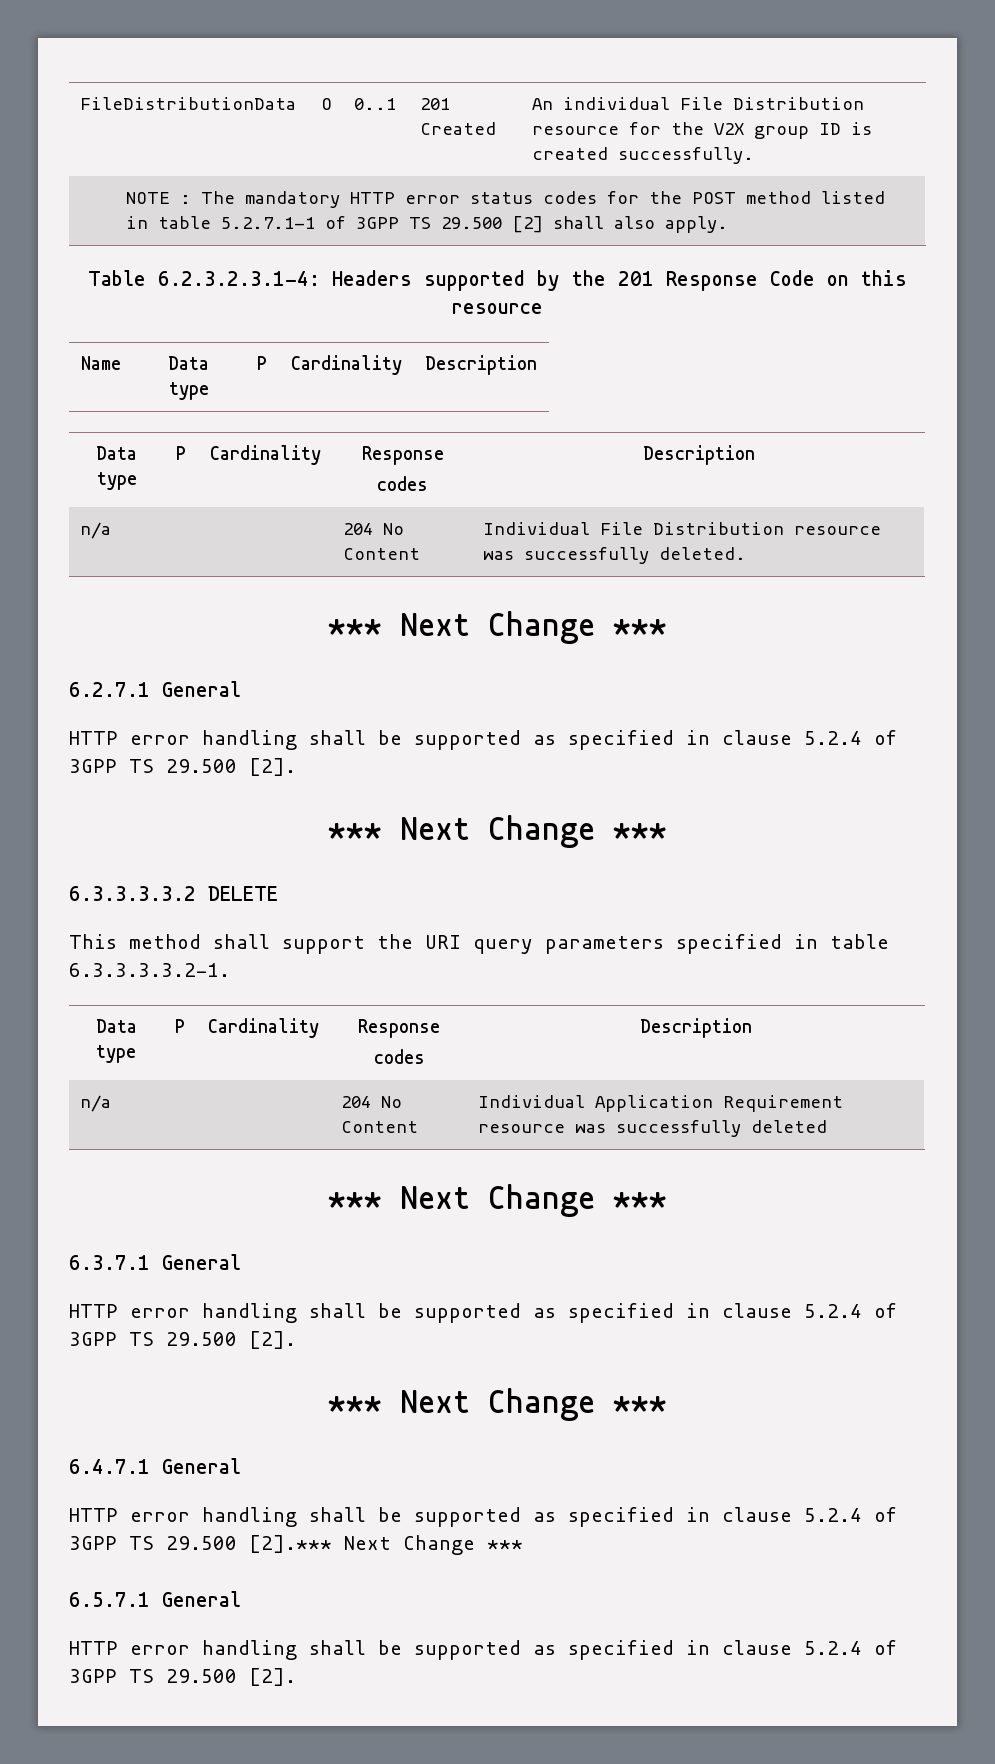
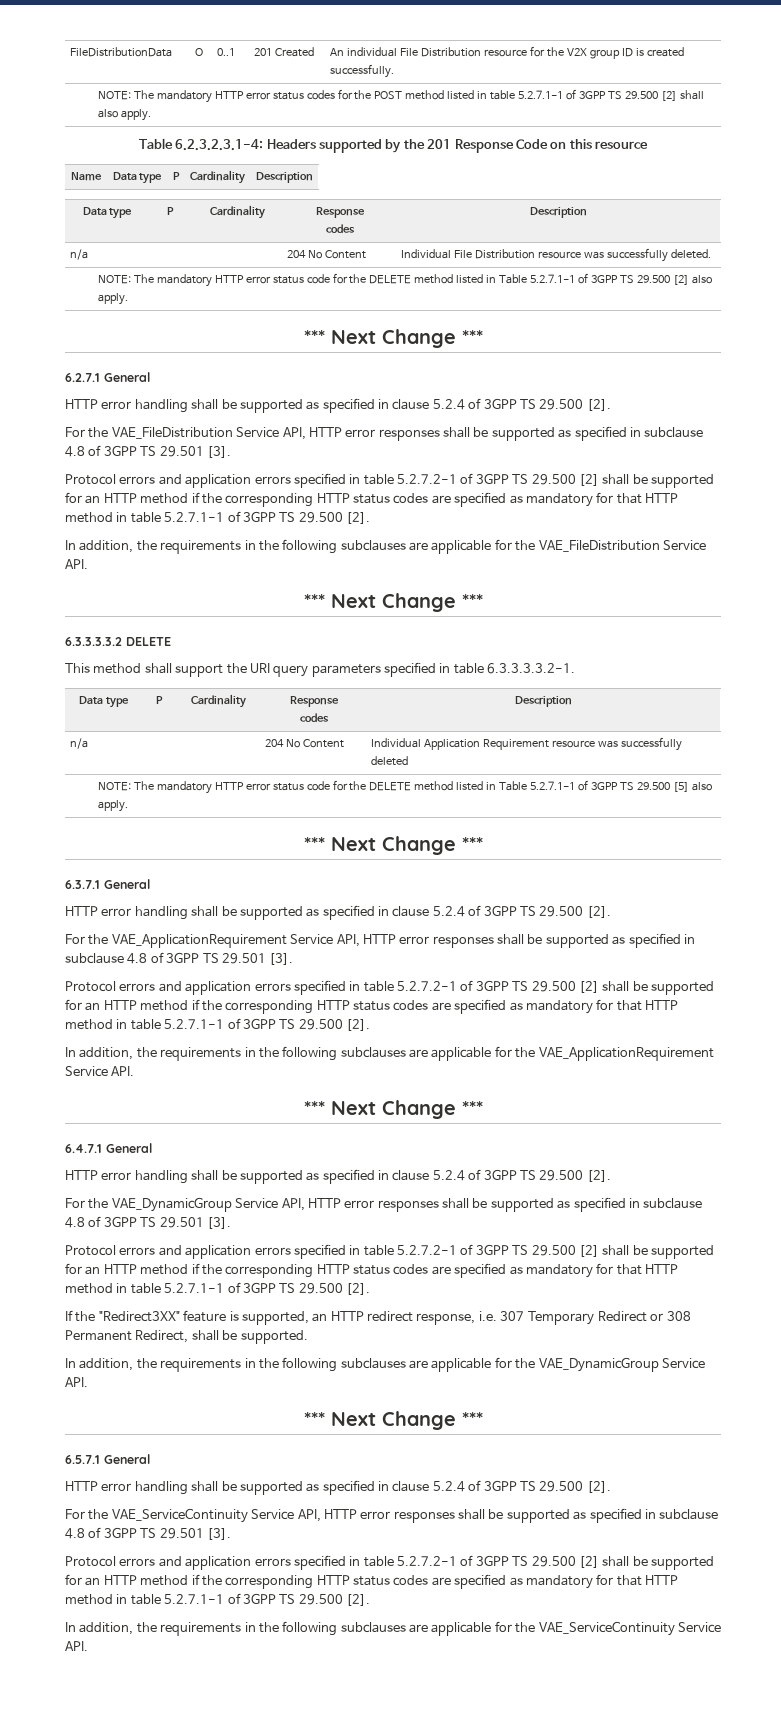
[126,192,192,204] NOTE : -> [97,91,131,100] NOTE:
(747, 553) none -> [97,273,713,287] [97,293,128,305] // NOTE: The mandatory HTTP error status code for the DELETE method listed in Table 5.2.7.1-1 of 3GPP TS 29.500 [2] also apply.
(296, 767) none -> [65,426,704,441] [65,445,231,458] [65,473,714,488] [65,492,678,507] [65,511,370,524] [65,539,706,554] [65,559,88,569] // For the VAE_FileDistribution Service API, HTTP error responses shall be supported as specified in subclause 4.8 of 3GPP TS 29.501 [3]. // Protocol errors and application errors specified in table 5.2.7.2-1 of 3GPP TS 29.500 [2] shall be supported for an HTTP method if the corresponding HTTP status codes are specified as mandatory for that HTTP method in table 5.2.7.1-1 of 3GPP TS 29.500 [2]. // In addition, the requirements in the following subclauses are applicable for the VAE_FileDistribution Service API.
(828, 1126) none -> [97,780,713,794] [97,800,128,812] // NOTE: The mandatory HTTP error status code for the DELETE method listed in Table 5.2.7.1-1 of 3GPP TS 29.500 [5] also apply.
(296, 1340) none -> [65,933,695,948] [65,952,294,965] [65,980,714,995] [65,999,678,1014] [65,1018,370,1031] [65,1046,714,1061] [65,1066,135,1077] // For the VAE_ApplicationRequirement Service API, HTTP error responses shall be supported as specified in subclause 4.8 of 3GPP TS 29.501 [3]. // Protocol errors and application errors specified in table 5.2.7.2-1 of 3GPP TS 29.500 [2] shall be supported for an HTTP method if the corresponding HTTP status codes are specified as mandatory for that HTTP method in table 5.2.7.1-1 of 3GPP TS 29.500 [2]. // In addition, the requirements in the following subclauses are applicable for the VAE_ApplicationRequirement Service API.
[249,1535,332,1553] [2].*** -> [586,1170,611,1182] [65,1197,703,1212] [65,1216,231,1229] [65,1244,714,1259] [65,1263,678,1278] [65,1282,370,1295] [65,1310,691,1325] [65,1330,308,1344] [65,1357,705,1372] [65,1377,88,1387] [303,1412,325,1426] [2]. // For the VAE_DynamicGroup Service API, HTTP error responses shall be supported as specified in subclause 4.8 of 3GPP TS 29.501 [3]. // Protocol errors and application errors specified in table 5.2.7.2-1 of 3GPP TS 29.500 [2] shall be supported for an HTTP method if the corresponding HTTP status codes are specified as mandatory for that HTTP method in table 5.2.7.1-1 of 3GPP TS 29.500 [2]. // If the "Redirect3XX" feature is supported, an HTTP redirect response, i.e. 307 Temporary Redirect or 308 Permanent Redirect, shall be supported. // In addition, the requirements in the following subclauses are applicable for the VAE_DynamicGroup Service API. // ***
(296, 1677) none -> [65,1508,719,1523] [65,1527,231,1540] [65,1555,714,1570] [65,1574,678,1589] [65,1593,370,1606] [65,1621,721,1636] [65,1641,88,1651] // For the VAE_ServiceContinuity Service API, HTTP error responses shall be supported as specified in subclause 4.8 of 3GPP TS 29.501 [3]. // Protocol errors and application errors specified in table 5.2.7.2-1 of 3GPP TS 29.500 [2] shall be supported for an HTTP method if the corresponding HTTP status codes are specified as mandatory for that HTTP method in table 5.2.7.1-1 of 3GPP TS 29.500 [2]. // In addition, the requirements in the following subclauses are applicable for the VAE_ServiceContinuity Service API.

